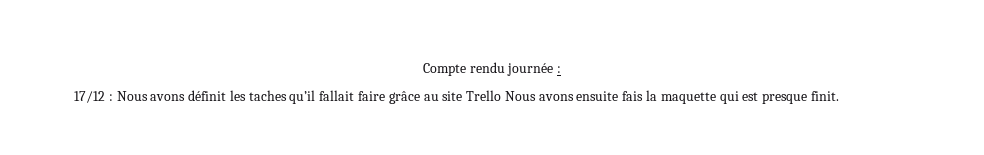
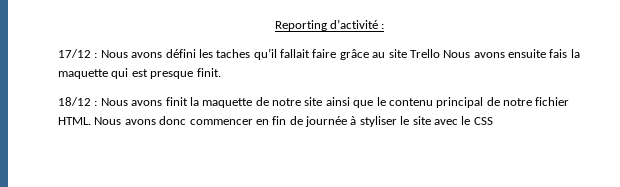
[422,62,554,76] Compte rendu journée -> [274,19,378,31] Reporting d’activité
[188,90,227,101] définit -> [165,49,196,58] défini
(839, 96) none -> [58,97,570,108] [58,116,493,127] // 18/12 : Nous avons finit la maquette de notre site ainsi que le contenu principal de notre fichier HTML. Nous avons donc commencer en fin de journée à styliser le site avec le CSS

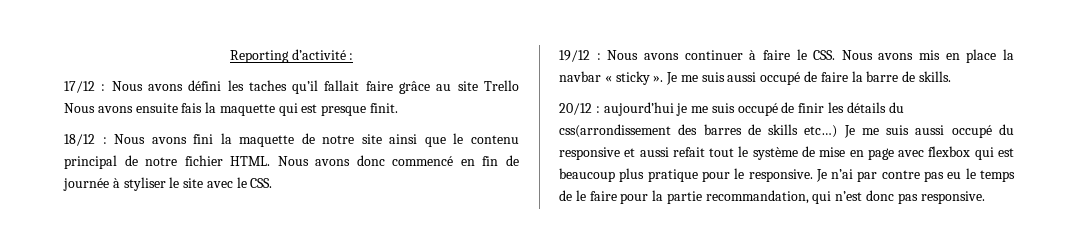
[165,97,188,106] finit -> [193,134,214,144] fini
[189,119,253,125] commencer -> [392,156,454,166] commencé
[473,117,493,125] CSS -> [250,178,273,188] [559,49,1015,63] [559,71,951,85] [559,102,904,116] [559,124,1014,138] [559,146,1014,160] [559,168,1016,182] [559,190,985,204] CSS. // 19/12 : Nous avons continuer à faire le CSS. Nous avons mis en place la navbar « sticky ». Je me suis aussi occupé de faire la barre de skills. // 20/12 : aujourd’hui je me suis occupé de finir les détails du css(arrondissement des barres de skills etc…) Je me suis aussi occupé du responsive et aussi refait tout le système de mise en page avec flexbox qui est beaucoup plus pratique pour le responsive. Je n’ai par contre pas eu le temps de le faire pour la partie recommandation, qui n’est donc pas responsive.

